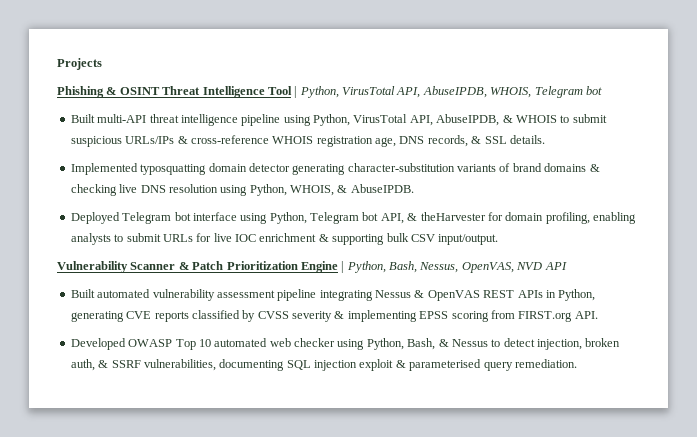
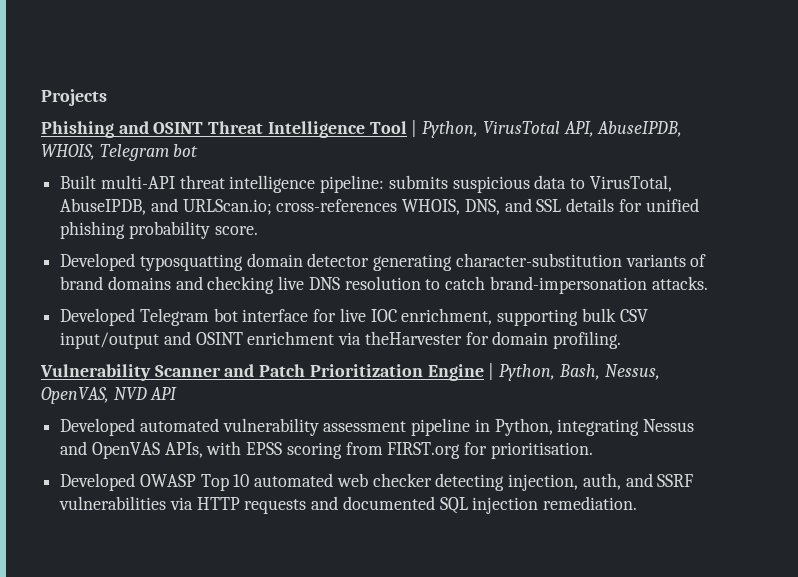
[106,87,117,95] & -> [118,121,149,134] and
[241,114,607,126] [70,135,545,147] [70,163,138,175] pipeline using Python, VirusTotal API, AbuseIPDB, & WHOIS to submit suspicious URLs/IPs & cross-reference WHOIS registration age, DNS records, & SSL details. // Implemented -> [320,175,672,193] [60,198,699,215] [60,221,258,239] [60,253,136,271] pipeline: submits suspicious data to VirusTotal, AbuseIPDB, and URLScan.io; cross-references WHOIS, DNS, and SSL details for unified phishing probability score. // Developed
[589,164,600,172] & -> [175,276,203,290] and
[220,184,414,196] [70,212,636,224] [70,233,499,245] using Python, WHOIS, & AbuseIPDB. // Deployed Telegram bot interface using Python, Telegram bot API, & theHarvester for domain profiling, enabling analysts to submit URLs for live IOC enrichment & supporting bulk CSV input/output. -> [425,276,708,294] [60,308,648,326] [60,331,622,349] to catch brand-impersonation attacks. // Developed Telegram bot interface for live IOC enrichment, supporting bulk CSV input/output and OSINT enrichment via theHarvester for domain profiling.
[178,262,189,270] & -> [224,364,255,377] and
[70,289,95,298] Built -> [60,418,136,436] Developed
[319,289,596,301] [70,310,417,322] integrating Nessus & OpenVAS REST APIs in Python, generating CVE reports classified by CVSS severity & implementing -> [474,418,695,436] [60,441,242,459] in Python, integrating Nessus and OpenVAS APIs, with
[574,311,598,319] API. -> [464,442,593,459] for prioritisation.
[337,338,621,350] [70,359,513,371] using Python, Bash, & Nessus to detect injection, broken auth, & SSRF vulnerabilities, documenting SQL injection exploit & parameterised query -> [435,473,694,491] [59,496,539,514] detecting injection, auth, and SSRF vulnerabilities via HTTP requests and documented SQL injection

